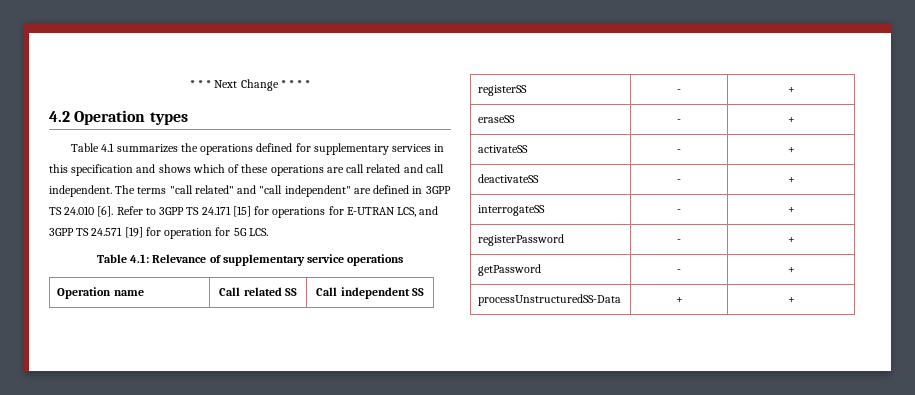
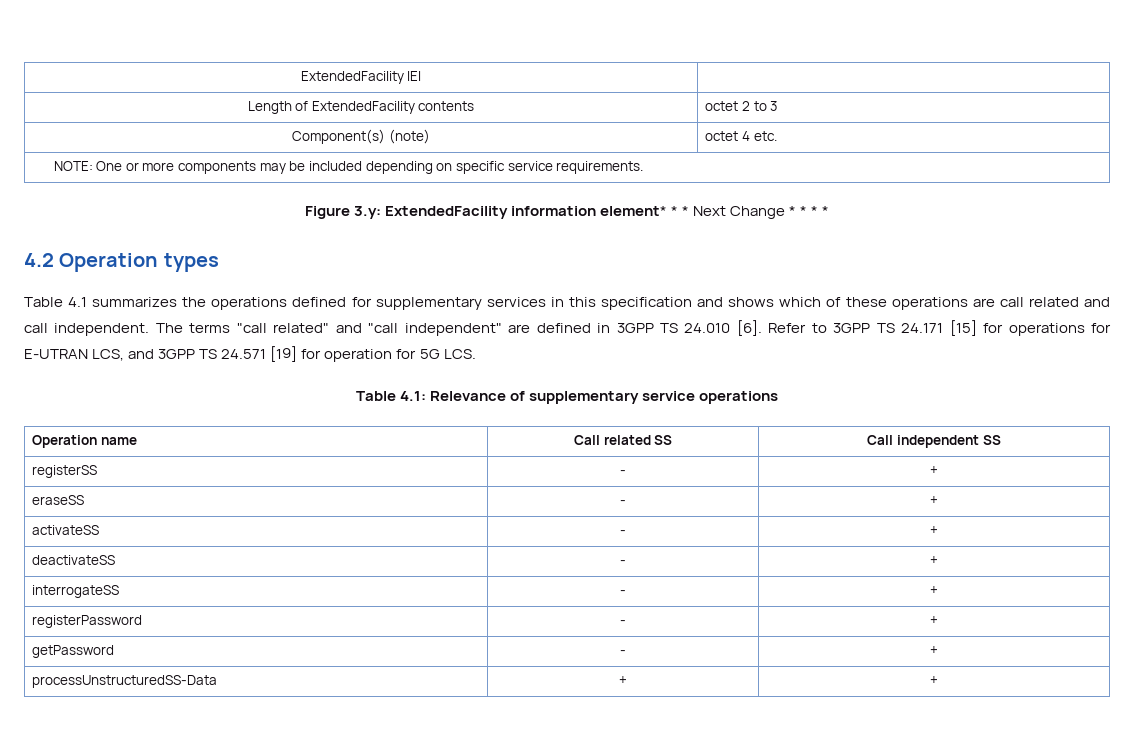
[189,80,195,88] * -> [300,71,422,84] [247,101,475,114] [705,101,778,111] [292,129,430,144] [705,131,777,141] [53,161,644,174] [304,206,667,219] ExtendedFacility IEI | // Length of ExtendedFacility contents | octet 2 to 3 // Component(s) (note) | octet 4 etc. // NOTE: One or more components may be included depending on specific service requirements. // Figure 3.y: ExtendedFacility information element*

